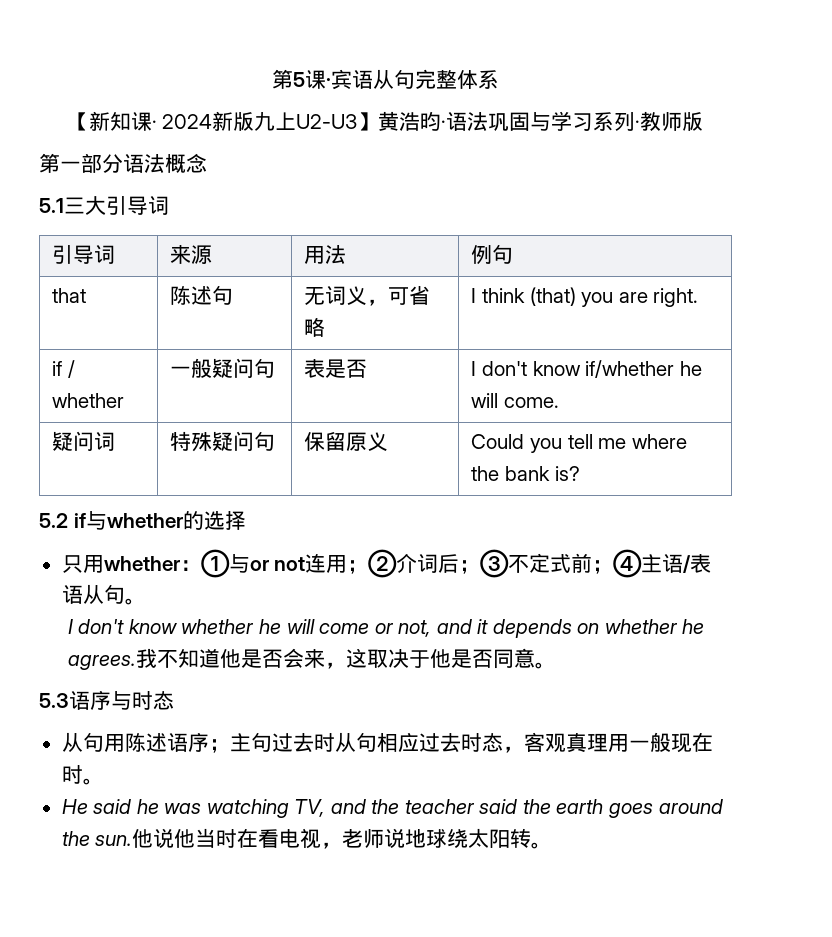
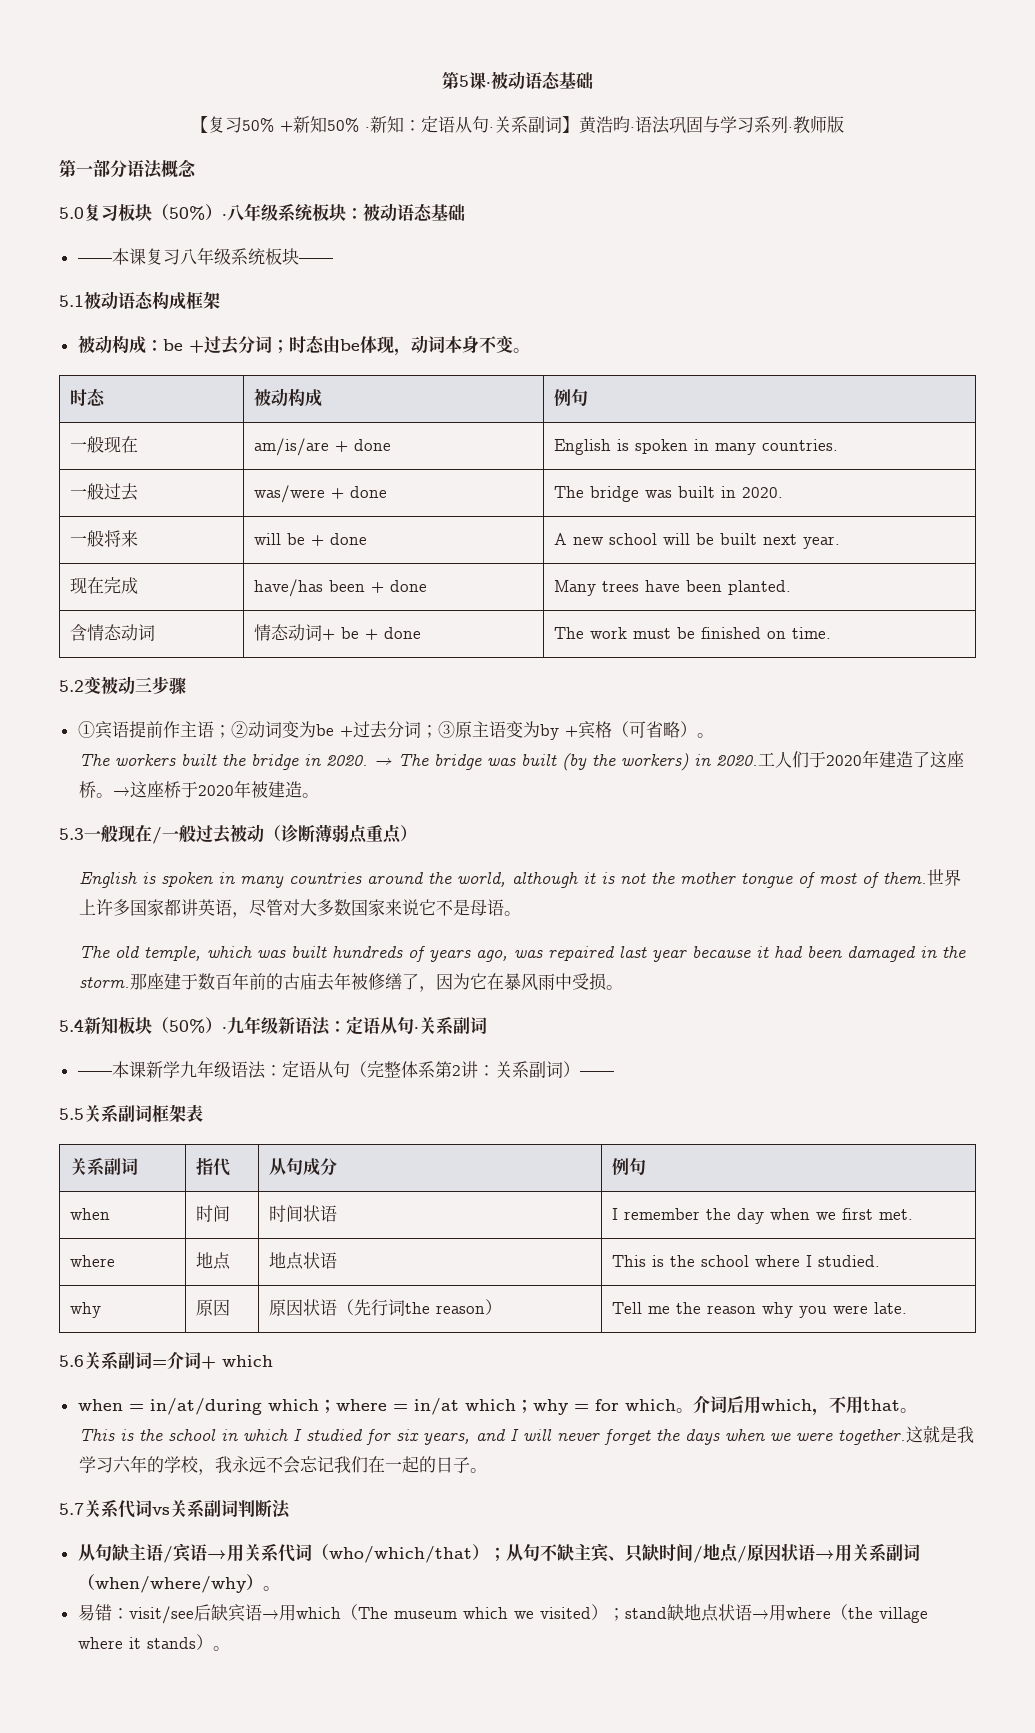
[331,69,499,90] [67,111,358,131] 宾语从句完整体系 // 【新知课· 2024新版九上U2-U3 -> [491,71,593,90] [191,116,562,133] 被动语态基础 // 【复习50% +新知50% ·新知：定语从句·关系副词
[39,196,169,215] [52,245,116,264] [170,245,213,264] [304,245,347,264] [471,244,514,265] [52,288,87,303] [170,285,234,305] [304,286,431,306] [304,317,326,337] [471,287,699,307] [52,360,75,378] [52,393,125,408] [170,358,276,378] [304,359,368,378] [471,360,702,378] [471,393,559,408] [52,431,116,451] [170,431,276,452] [304,432,389,451] [471,434,687,453] [471,466,580,481] [39,511,246,530] [61,549,712,578] [61,584,146,605] [67,619,705,638] [67,648,556,670] [39,690,174,710] [61,732,713,753] [61,765,104,785] [61,799,723,818] [61,828,532,849] 5.1三大引导词 // 引导词 | 来源 | 用法 | 例句 // that | 陈述句 | 无词义，可省略 | I think (that) you are right. // if / whether | 一般疑问句 | 表是否 | I don't know if/whether he will come. // 疑问词 | 特殊疑问句 | 保留原义 | Could you tell me where the bank is? // 5.2 if与whether的选择 // 只用whether：①与or not连用；②介词后；③不定式前；④主语/表语从句。 // I don't know whether he will come or not, and it depends on whether he agrees.我不知道他是否会来，这取决于他是否同意。 // 5.3语序与时态 // 从句用陈述语序；主句过去时从句相应过去时态，客观真理用一般现在时。 // He said he was watching TV, and the teacher said the earth goes around the sun.他说他当时在看电视，老师说地球绕太阳转 -> [59,203,465,222] [77,247,333,265] [59,291,220,310] [77,335,530,356] [70,388,107,406] [254,388,323,407] [554,388,589,407] [70,436,139,453] [254,438,392,456] [554,439,839,455] [70,483,139,501] [254,485,388,503] [554,486,784,502] [70,530,139,547] [254,533,368,546] [554,533,841,549] [70,577,139,594] [254,579,428,597] [554,580,792,596] [70,624,156,641] [254,624,422,641] [554,627,832,639] [59,676,186,695] [77,721,714,740] [79,750,965,771] [79,780,320,798] [59,824,417,844] [79,869,962,888] [79,899,522,918] [79,946,967,962] [79,972,624,992] [59,1016,487,1036] [77,1060,614,1079] [59,1104,203,1123] [70,1157,139,1176] [196,1157,231,1176] [269,1157,338,1176] [612,1157,647,1176] [70,1208,111,1220] [196,1205,231,1222] [269,1205,338,1222] [612,1208,914,1224] [70,1255,116,1267] [196,1252,232,1270] [269,1252,338,1270] [612,1255,881,1267] [70,1302,102,1318] [196,1299,231,1316] [269,1299,503,1316] [612,1302,908,1318] [59,1351,273,1370] [77,1396,917,1416] [79,1425,975,1445] [79,1455,488,1475] [59,1499,291,1519] [77,1543,920,1563] [77,1574,280,1593] [77,1604,928,1624] [77,1634,213,1650] 5.0复习板块（50%）·八年级系统板块：被动语态基础 // ——本课复习八年级系统板块—— // 5.1被动语态构成框架 // 被动构成：be +过去分词；时态由be体现，动词本身不变。 // 时态 | 被动构成 | 例句 // 一般现在 | am/is/are + done | English is spoken in many countries. // 一般过去 | was/were + done | The bridge was built in 2020. // 一般将来 | will be + done | A new school will be built next year. // 现在完成 | have/has been + done | Many trees have been planted. // 含情态动词 | 情态动词+ be + done | The work must be finished on time. // 5.2变被动三步骤 // ①宾语提前作主语；②动词变为be +过去分词；③原主语变为by +宾格（可省略）。 // The workers built the bridge in 2020. → The bridge was built (by the workers) in 2020.工人们于2020年建造了这座桥。→这座桥于2020年被建造。 // 5.3一般现在/一般过去被动（诊断薄弱点重点） // English is spoken in many countries around the world, although it is not the mother tongue of most of them.世界上许多国家都讲英语，尽管对大多数国家来说它不是母语。 // The old temple, which was built hundreds of years ago, was repaired last year because it had been damaged in the storm.那座建于数百年前的古庙去年被修缮了，因为它在暴风雨中受损。 // 5.4新知板块（50%）·九年级新语法：定语从句·关系副词 // ——本课新学九年级语法：定语从句（完整体系第2讲：关系副词）—— // 5.5关系副词框架表 // 关系副词 | 指代 | 从句成分 | 例句 // when | 时间 | 时间状语 | I remember the day when we first met. // where | 地点 | 地点状语 | This is the school where I studied. // why | 原因 | 原因状语（先行词the reason） | Tell me the reason why you were late. // 5.6关系副词=介词+ which // when = in/at/during which；where = in/at which；why = for which。介词后用which，不用that。 // This is the school in which I studied for six years, and I will never forget the days when we were together.这就是我学习六年的学校，我永远不会忘记我们在一起的日子。 // 5.7关系代词vs关系副词判断法 // 从句缺主语/宾语→用关系代词（who/which/that）；从句不缺主宾、只缺时间/地点/原因状语→用关系副词（when/where/why）。 // 易错：visit/see后缺宾语→用which（The museum which we visited）；stand缺地点状语→用where（the village where it stands）

